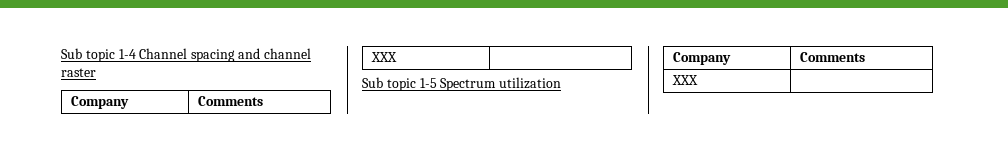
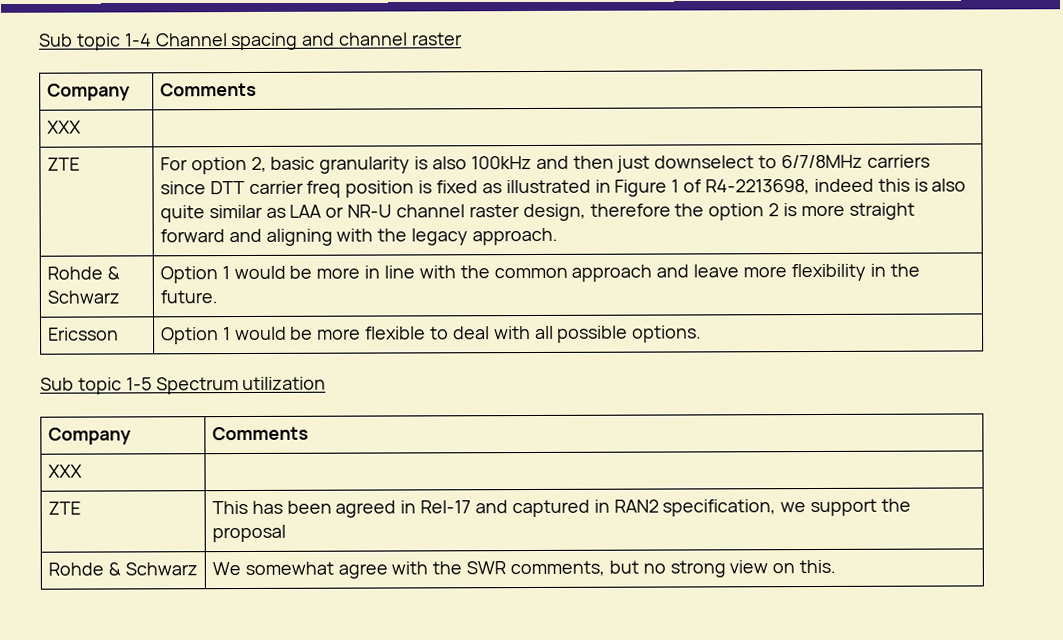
(398, 57) none -> [46,157,80,171] [159,154,930,175] [159,178,967,198] [159,202,915,223] [159,227,558,246] [46,266,120,280] [46,290,120,304] [159,263,920,284] [159,290,218,304] [47,327,119,341] [160,325,703,345] // ZTE | For option 2, basic granularity is also 100kHz and then just downselect to 6/7/8MHz carriers since DTT carrier freq position is fixed as illustrated in Figure 1 of R4-2213698, indeed this is also quite similar as LAA or NR-U channel raster design, therefore the option 2 is more straight forward and aligning with the legacy approach. // Rohde & Schwarz | Option 1 would be more in line with the common approach and leave more flexibility in the future. // Ericsson | Option 1 would be more flexible to deal with all possible options.
(699, 80) none -> [47,501,81,515] [211,498,911,518] [211,524,286,543] [47,562,198,576] [211,559,837,579] // ZTE | This has been agreed in Rel-17 and captured in RAN2 specification, we support the proposal // Rohde & Schwarz | We somewhat agree with the SWR comments, but no strong view on this.

